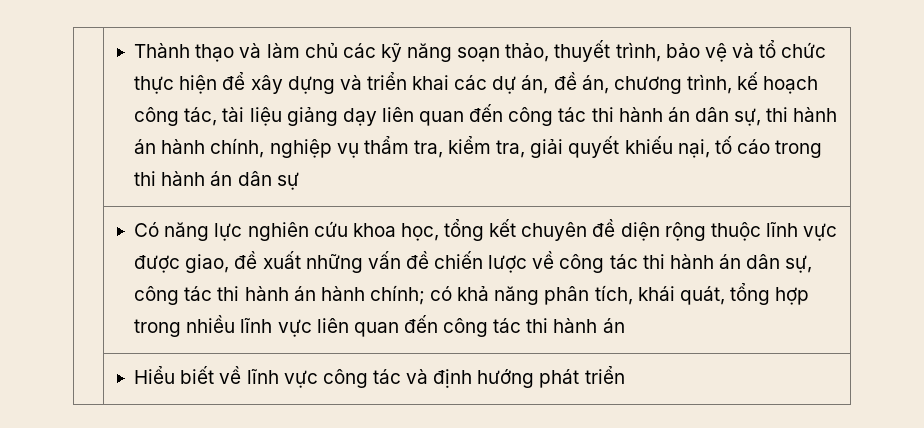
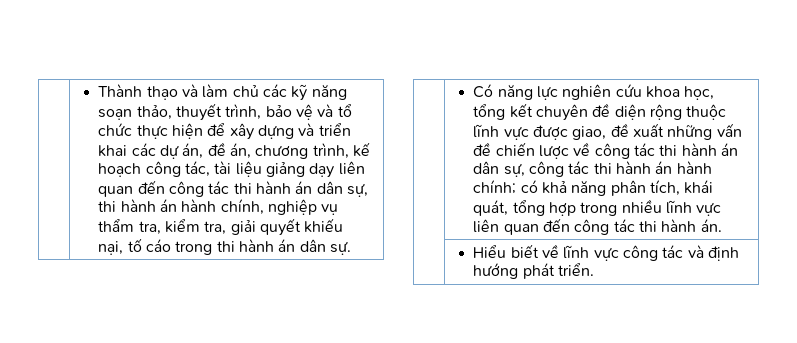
[276,172,299,190] sự -> [329,241,351,255] sự.
[602,318,625,333] án -> [700,219,722,232] án.
[584,366,625,384] triển -> [558,263,595,276] triển.

